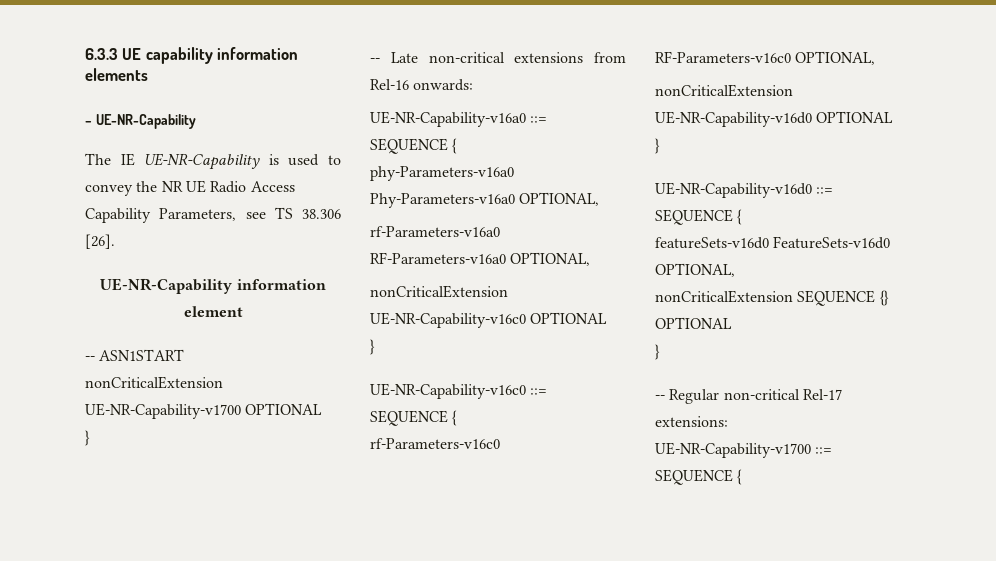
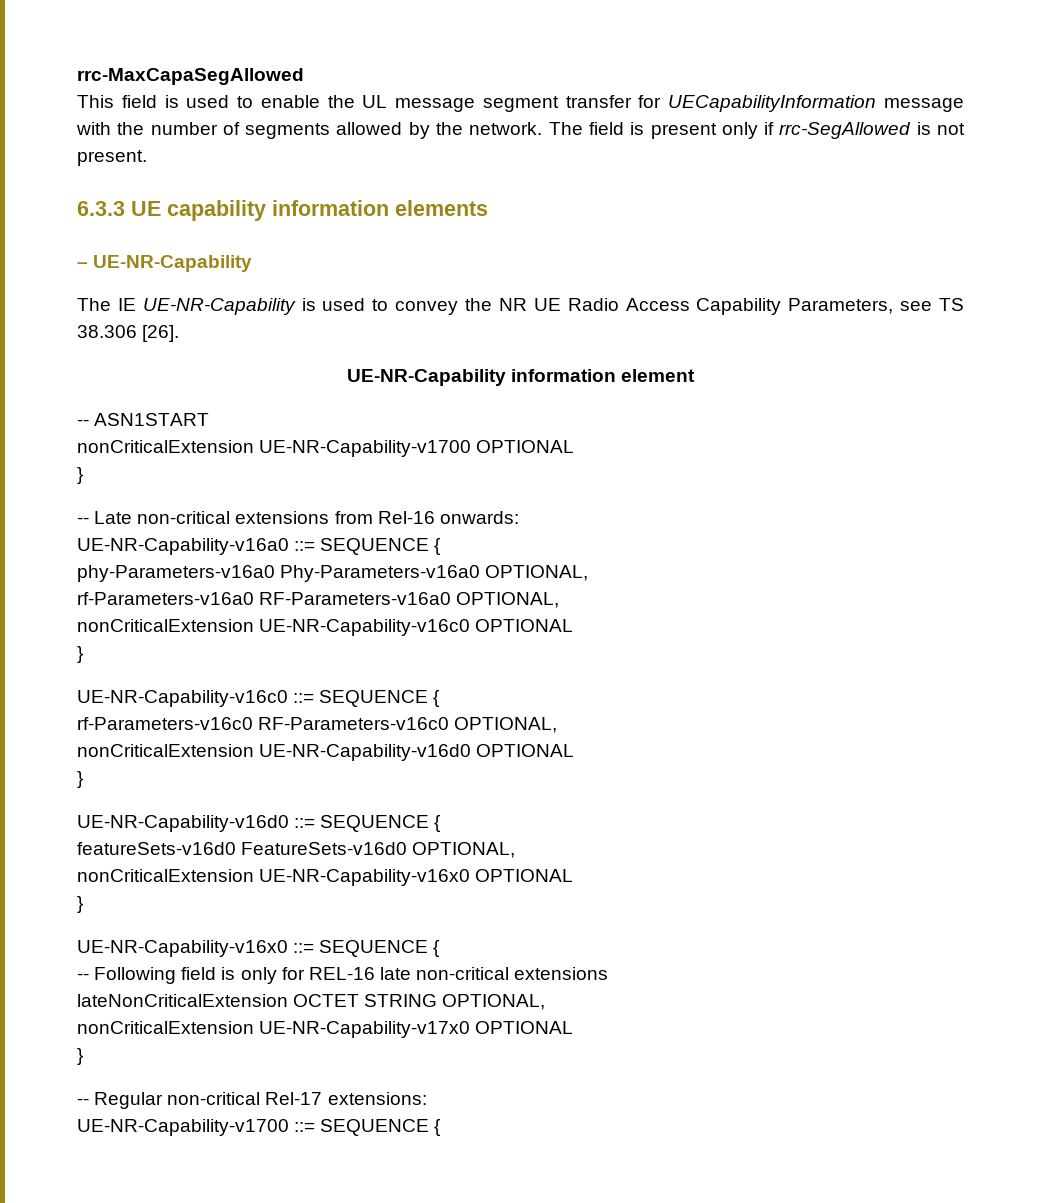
(85, 54) none -> [77,68,304,85] [77,95,965,112] [76,122,965,139] [77,150,147,166] rrc-MaxCapaSegAllowed // This field is used to enable the UL message segment transfer for UECapabilityInformation message with the number of segments allowed by the network. The field is present only if rrc-SegAllowed is not present. //
[797,290,889,306] SEQUENCE {} -> [259,869,574,886] [77,896,83,913] [77,940,441,957] [77,967,609,984] [77,994,546,1010] [77,1021,471,1038] UE-NR-Capability-v16x0 OPTIONAL // } // UE-NR-Capability-v16x0 ::= SEQUENCE { // -- Following field is only for REL-16 late non-critical extensions // lateNonCriticalExtension OCTET STRING OPTIONAL, // nonCriticalExtension UE-NR-Capability-v17x0

